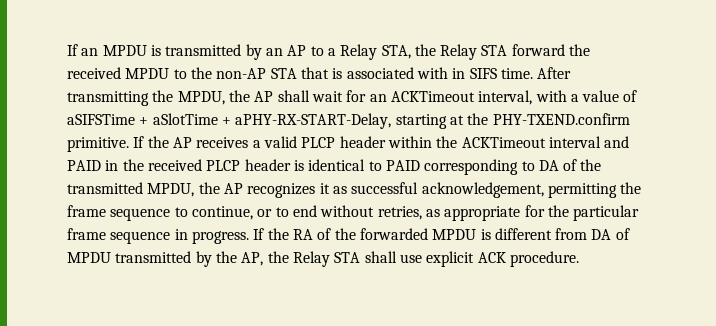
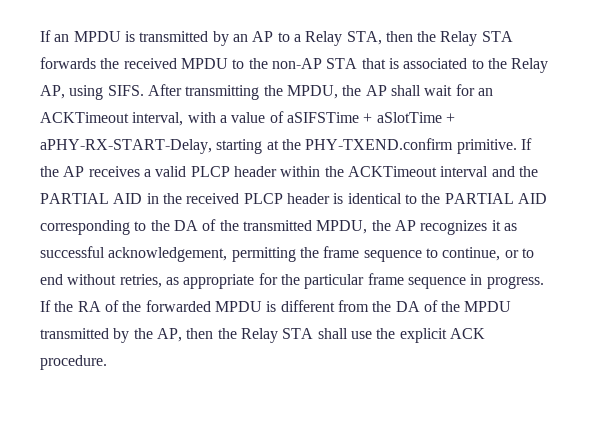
[414,44,565,60] the Relay STA forward -> [385,31,513,46] [40,57,96,69] then the Relay STA forwards
[416,67,533,79] with in SIFS time. -> [471,58,549,73] [40,85,144,100] to the Relay AP, using SIFS.
[67,160,101,171] PAID -> [518,166,538,177] [40,193,143,204] the PARTIAL AID
[385,160,420,171] PAID -> [421,193,547,204] the PARTIAL AID
(535, 166) none -> [150,220,170,231] the
[591,228,630,240] DA of -> [372,300,461,312] the DA of the
(264, 259) none -> [186,328,214,339] then
(422, 258) none -> [376,328,396,339] the

